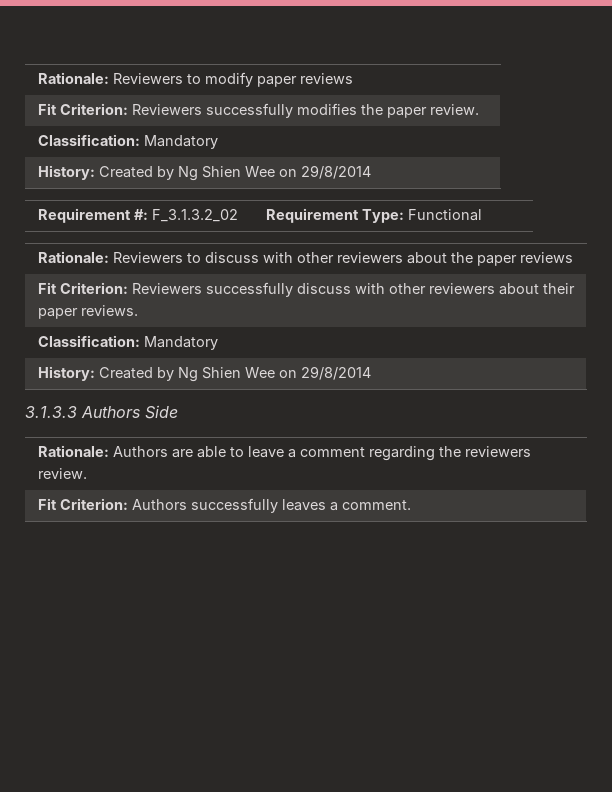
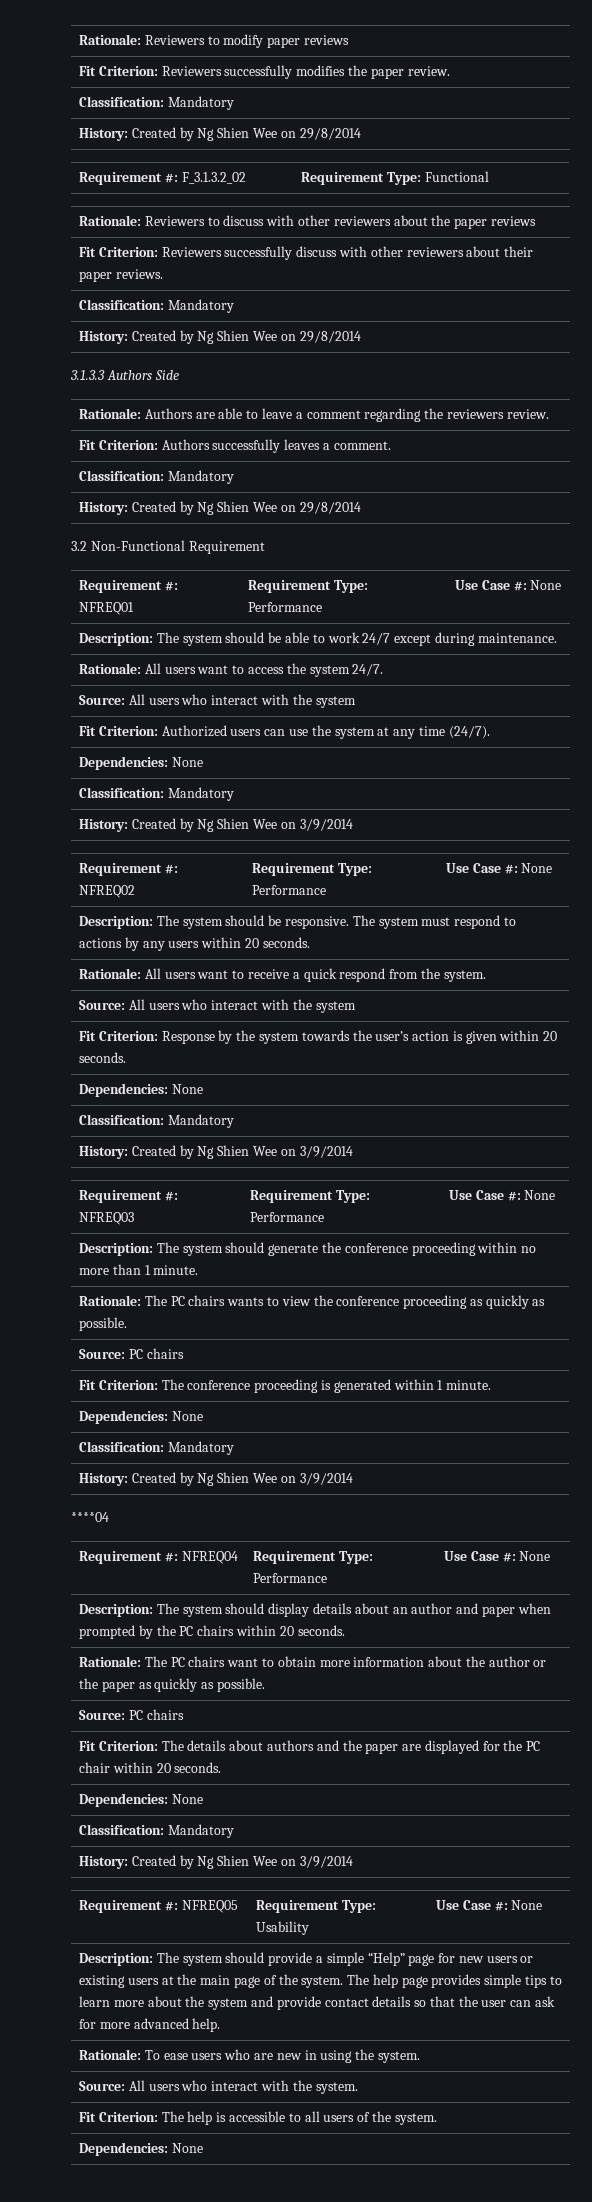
(411, 505) none -> [79,470,234,484] [79,501,361,515] [71,540,265,554] [79,580,178,593] [79,602,135,615] [248,580,368,593] [248,602,323,612] [455,580,562,591] [79,632,557,646] [79,663,384,677] [79,694,356,708] [79,725,490,739] [79,756,203,770] [79,787,234,801] [79,818,353,832] [79,863,178,876] [79,885,136,898] [252,863,372,876] [252,885,327,895] [446,863,553,874] [79,915,516,929] [79,937,310,951] [79,968,486,982] [79,999,356,1013] [79,1030,558,1044] [79,1052,127,1063] [79,1083,203,1097] [79,1114,234,1128] [79,1145,353,1159] [79,1190,178,1203] [79,1212,135,1225] [250,1190,370,1203] [250,1212,325,1222] [449,1190,556,1201] [79,1242,537,1256] [79,1264,199,1275] [79,1295,546,1309] [79,1317,128,1331] [79,1348,184,1359] [79,1379,492,1393] [79,1410,203,1424] [79,1441,234,1455] [79,1472,353,1486] [71,1512,109,1522] [79,1551,238,1564] [253,1551,373,1564] [253,1573,328,1583] [444,1551,551,1562] [79,1603,551,1617] [79,1625,345,1639] [79,1656,547,1667] [79,1678,265,1692] [79,1709,184,1720] [79,1740,541,1754] [79,1762,222,1773] [79,1793,203,1807] [79,1824,234,1838] [79,1855,353,1869] [79,1900,238,1913] [256,1900,376,1913] [256,1921,310,1935] [436,1900,543,1911] [79,1952,534,1966] [79,1974,562,1988] [79,1996,555,2010] [79,2018,221,2032] [79,2049,420,2063] [79,2080,358,2094] [79,2111,437,2125] [79,2142,203,2156] // Classification: Mandatory // History: Created by Ng Shien Wee on 29/8/2014 // 3.2 Non-Functional Requirement // Requirement #: NFREQ01 | Requirement Type: Performance | Use Case #: None // Description: The system should be able to work 24/7 except during maintenance. // Rationale: All users want to access the system 24/7. // Source: All users who interact with the system // Fit Criterion: Authorized users can use the system at any time (24/7). // Dependencies: None // Classification: Mandatory // History: Created by Ng Shien Wee on 3/9/2014 // Requirement #: NFREQ02 | Requirement Type: Performance | Use Case #: None // Description: The system should be responsive. The system must respond to actions by any users within 20 seconds. // Rationale: All users want to receive a quick respond from the system. // Source: All users who interact with the system // Fit Criterion: Response by the system towards the user’s action is given within 20 seconds. // Dependencies: None // Classification: Mandatory // History: Created by Ng Shien Wee on 3/9/2014 // Requirement #: NFREQ03 | Requirement Type: Performance | Use Case #: None // Description: The system should generate the conference proceeding within no more than 1 minute. // Rationale: The PC chairs wants to view the conference proceeding as quickly as possible. // Source: PC chairs // Fit Criterion: The conference proceeding is generated within 1 minute. // Dependencies: None // Classification: Mandatory // History: Created by Ng Shien Wee on 3/9/2014 // ****04 // Requirement #: NFREQ04 | Requirement Type: Performance | Use Case #: None // Description: The system should display details about an author and paper when prompted by the PC chairs within 20 seconds. // Rationale: The PC chairs want to obtain more information about the author or the paper as quickly as possible. // Source: PC chairs // Fit Criterion: The details about authors and the paper are displayed for the PC chair within 20 seconds. // Dependencies: None // Classification: Mandatory // History: Created by Ng Shien Wee on 3/9/2014 // Requirement #: NFREQ05 | Requirement Type: Usability | Use Case #: None // Description: The system should provide a simple “Help” page for new users or existing users at the main page of the system. The help page provides simple tips to learn more about the system and provide contact details so that the user can ask for more advanced help. // Rationale: To ease users who are new in using the system. // Source: All users who interact with the system. // Fit Criterion: The help is accessible to all users of the system. // Dependencies: None

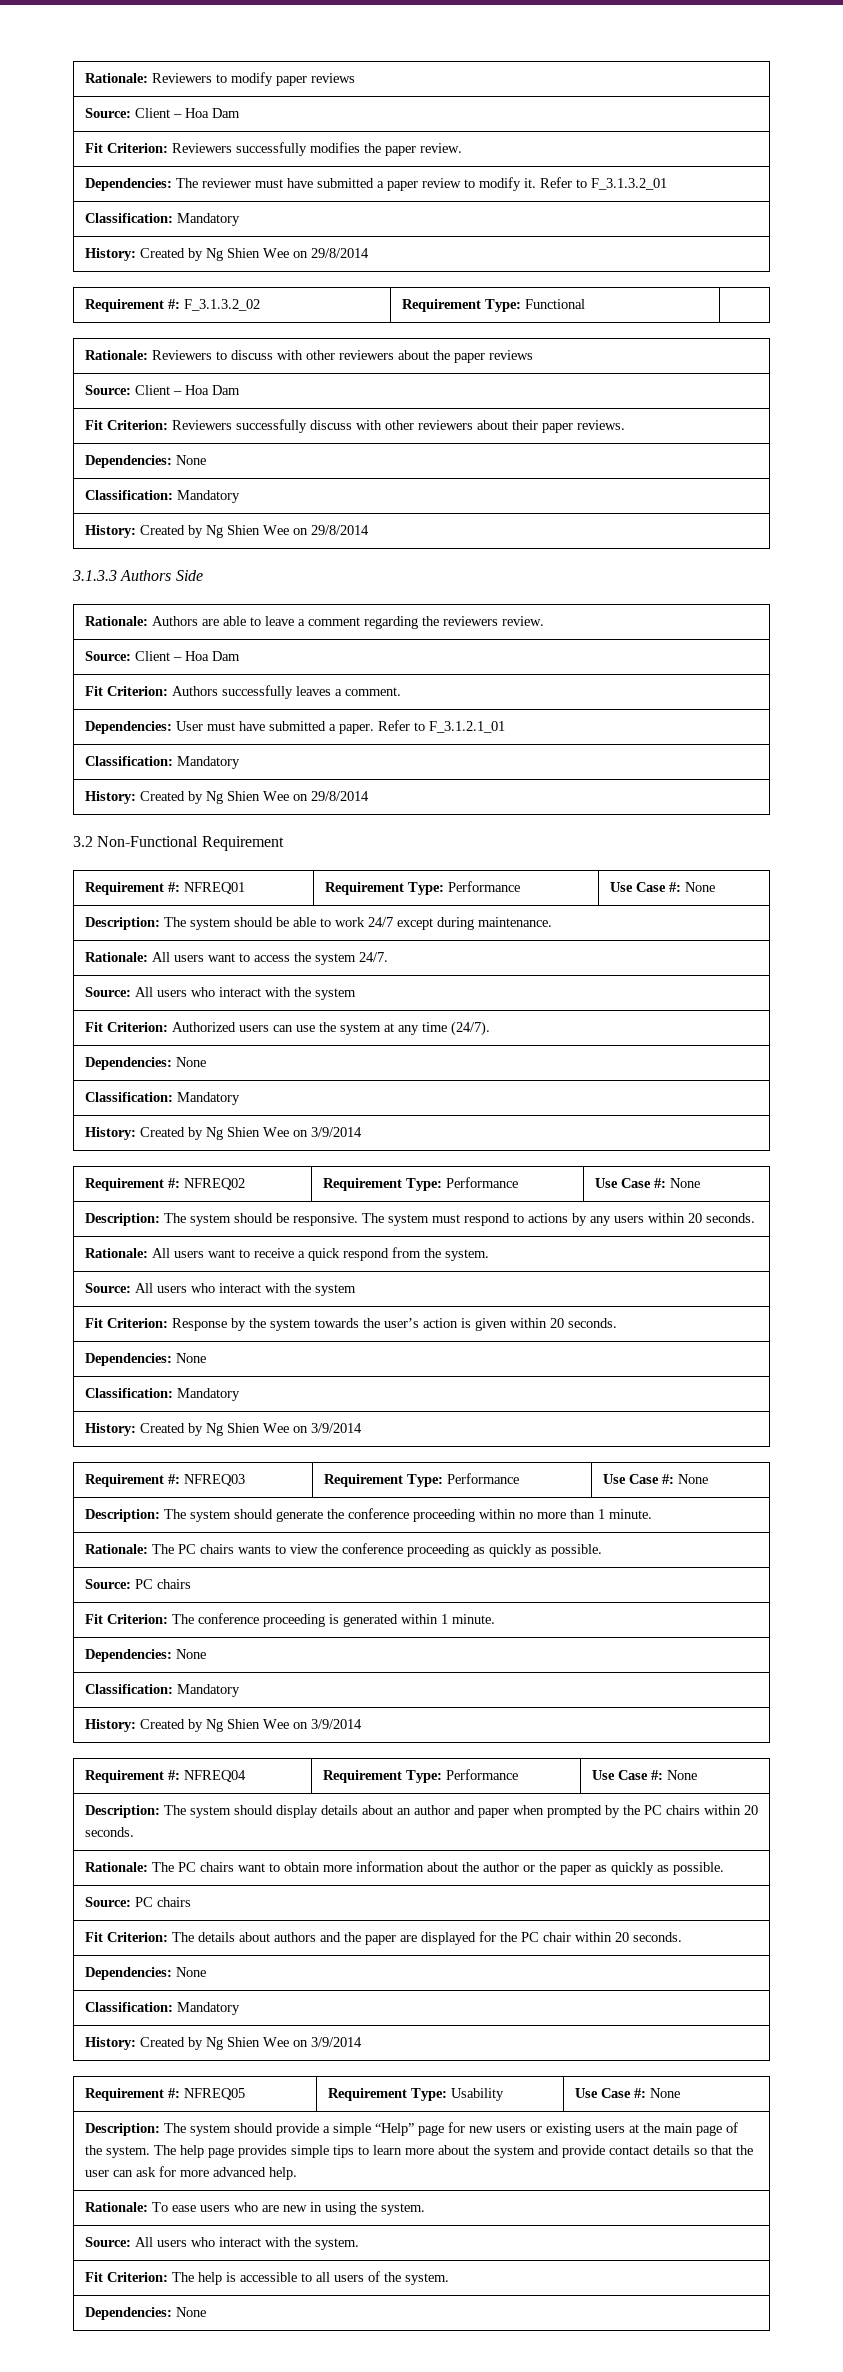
(349, 40) none -> [84,108,240,118] // Source: Client – Hoa Dam
(450, 71) none -> [84,177,667,191] // Dependencies: The reviewer must have submitted a paper review to modify it. Refer to F_3.1.3.2_01
(536, 221) none -> [84,385,240,395] // Source: Client – Hoa Dam
(163, 274) none -> [84,455,206,468] // Dependencies: None
(549, 414) none -> [84,651,240,661] // Source: Client – Hoa Dam
(391, 445) none -> [84,720,505,734] // Dependencies: User must have submitted a paper. Refer to F_3.1.2.1_01
[71,1512,109,1522] // ****04 -> (362, 1724) none

